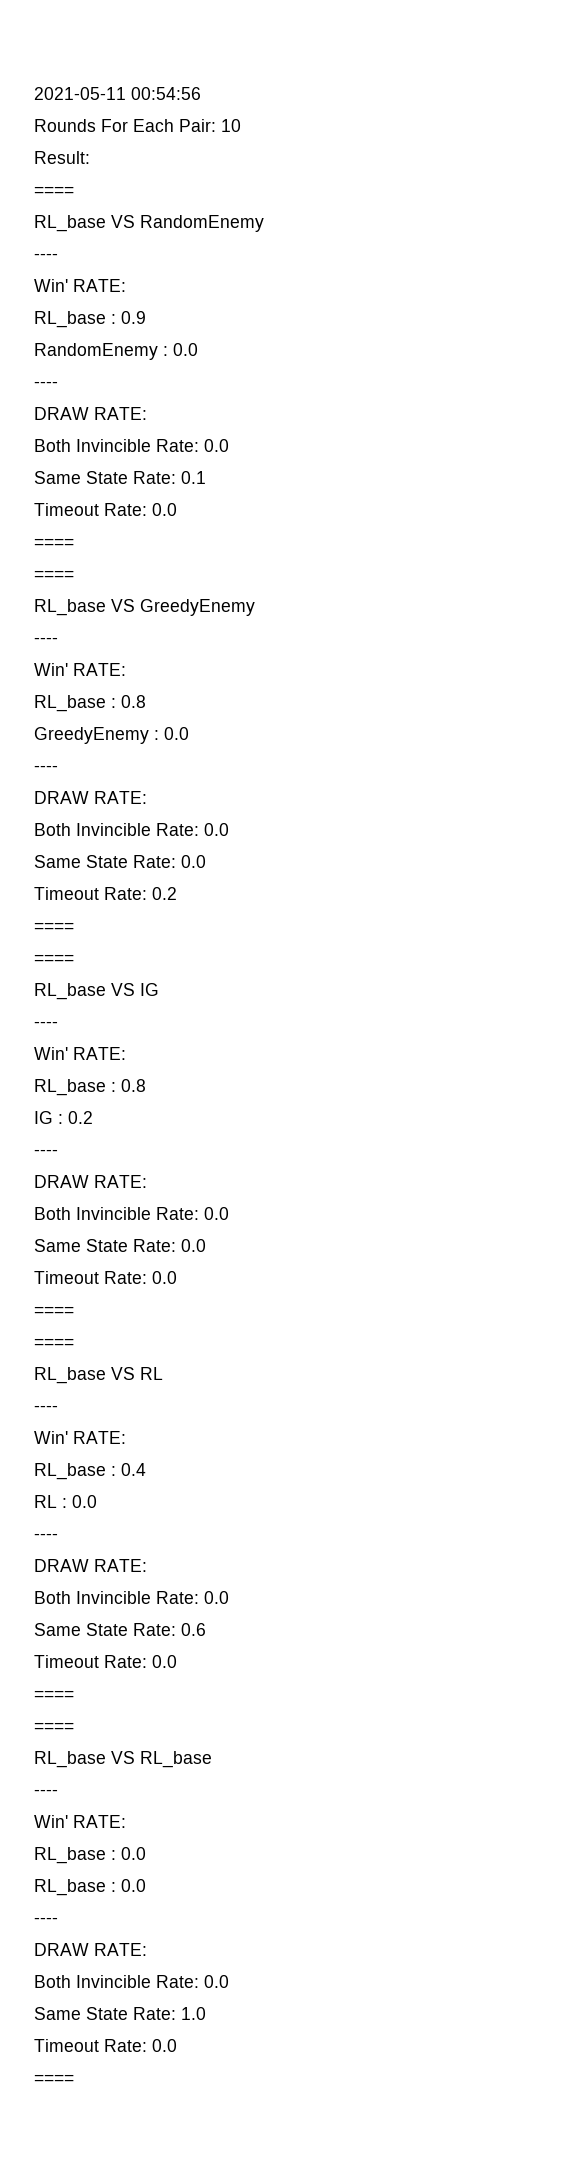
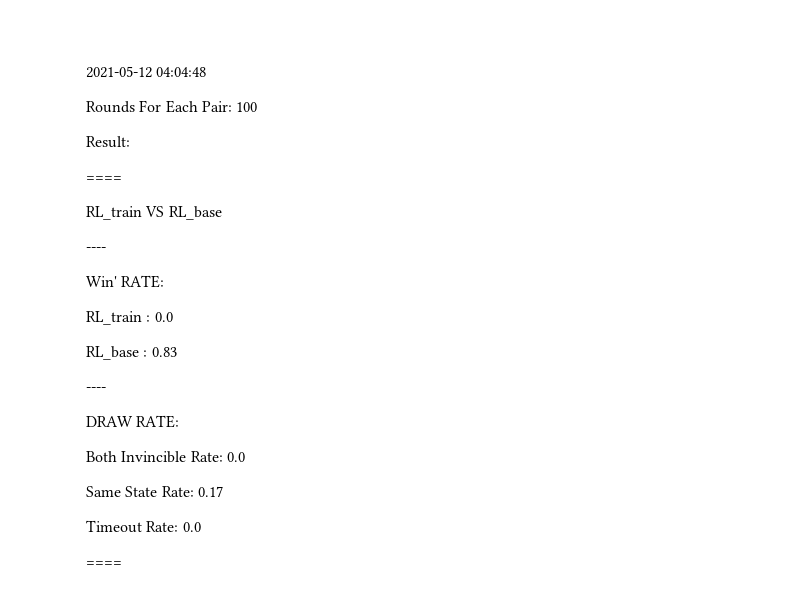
[34,87,201,100] 2021-05-11 00:54:56 -> [86,66,207,78] 2021-05-12 04:04:48
[221,119,241,132] 10 -> [236,102,258,112] 100
[34,215,264,232] [34,253,58,260] [34,279,126,292] [34,311,146,328] [34,343,198,360] RL_base VS RandomEnemy // ---- // Win' RATE: // RL_base : 0.9 // RandomEnemy : 0.0 -> [86,206,222,220] [86,247,106,252] [86,275,165,288] [86,311,173,325] [86,346,177,360] RL_train VS RL_base // ---- // Win' RATE: // RL_train : 0.0 // RL_base : 0.83
[181,471,206,484] [34,503,177,516] [34,538,74,548] [34,570,74,580] [34,599,255,616] [34,637,58,644] [34,663,126,676] [34,695,146,712] [34,727,189,744] [34,765,58,772] [34,791,147,804] [34,823,229,836] [34,855,206,868] [34,887,177,900] [34,922,74,932] [34,954,74,964] [34,983,159,1000] [34,1021,58,1028] [34,1047,126,1060] [34,1079,146,1096] [34,1111,93,1124] [34,1149,58,1156] [34,1175,147,1188] [34,1207,229,1220] [34,1239,206,1252] [34,1271,177,1284] [34,1306,74,1316] [34,1338,74,1348] [34,1367,163,1384] [34,1405,58,1412] [34,1431,126,1444] [34,1463,146,1480] [34,1495,97,1508] [34,1533,58,1540] [34,1559,147,1572] [34,1591,229,1604] [34,1623,206,1636] [34,1655,177,1668] [34,1690,74,1700] [34,1722,74,1732] [34,1751,212,1768] [34,1789,58,1796] [34,1815,126,1828] [34,1847,146,1864] [34,1879,146,1896] [34,1917,58,1924] [34,1943,147,1956] [34,1975,229,1988] [34,2007,206,2020] [34,2039,177,2052] [34,2074,74,2084] 0.1 // Timeout Rate: 0.0 // ==== // ==== // RL_base VS GreedyEnemy // ---- // Win' RATE: // RL_base : 0.8 // GreedyEnemy : 0.0 // ---- // DRAW RATE: // Both Invincible Rate: 0.0 // Same State Rate: 0.0 // Timeout Rate: 0.2 // ==== // ==== // RL_base VS IG // ---- // Win' RATE: // RL_base : 0.8 // IG : 0.2 // ---- // DRAW RATE: // Both Invincible Rate: 0.0 // Same State Rate: 0.0 // Timeout Rate: 0.0 // ==== // ==== // RL_base VS RL // ---- // Win' RATE: // RL_base : 0.4 // RL : 0.0 // ---- // DRAW RATE: // Both Invincible Rate: 0.0 // Same State Rate: 0.6 // Timeout Rate: 0.0 // ==== // ==== // RL_base VS RL_base // ---- // Win' RATE: // RL_base : 0.0 // RL_base : 0.0 // ---- // DRAW RATE: // Both Invincible Rate: 0.0 // Same State Rate: 1.0 // Timeout Rate: 0.0 // ==== -> [197,486,223,497] [86,520,201,533] [86,561,122,567] 0.17 // Timeout Rate: 0.0 // ====

